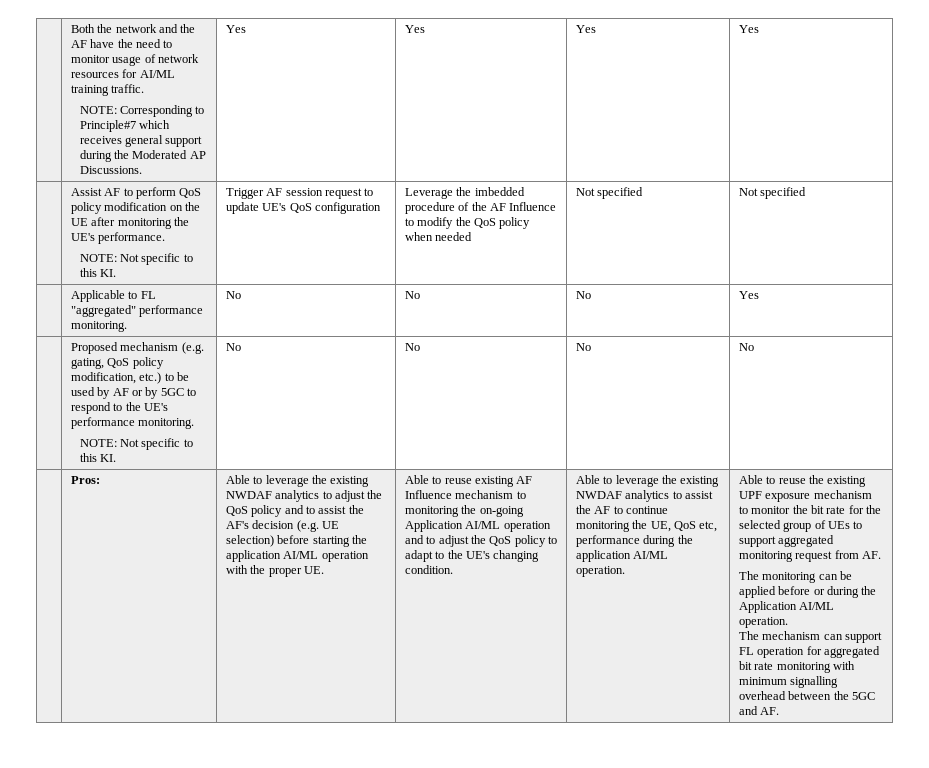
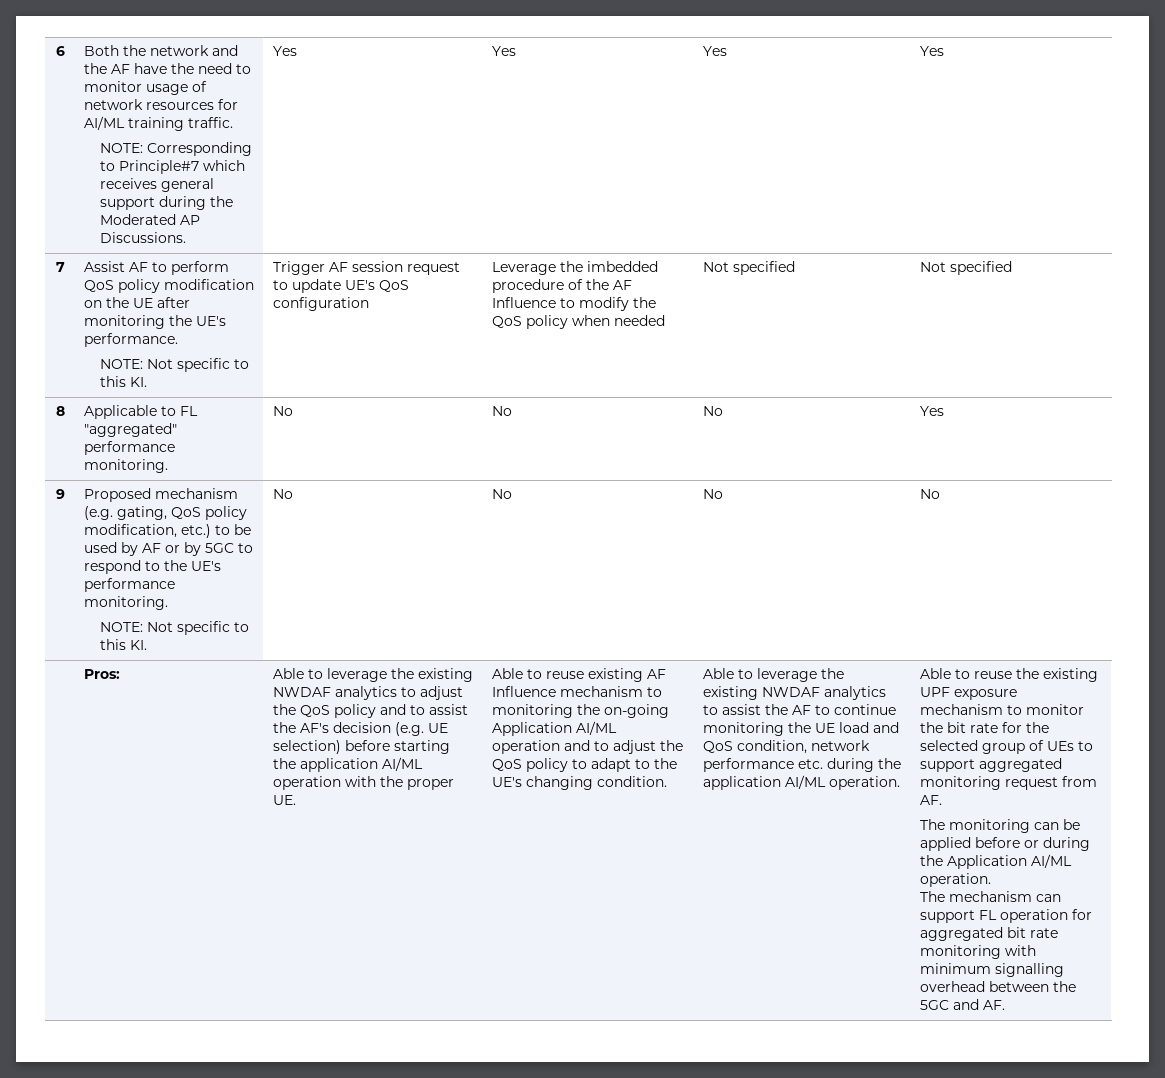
(70, 28) none -> [55,46,65,56] 6
(759, 29) none -> [55,262,65,272] 7
(807, 193) none -> [55,406,65,416] 8
(759, 295) none -> [55,489,65,499] 9
[650,521,718,532] [575,535,640,547] UE, QoS etc, performance -> [814,722,899,733] [702,740,870,754] [702,758,823,772] UE load and QoS condition, network performance etc.

